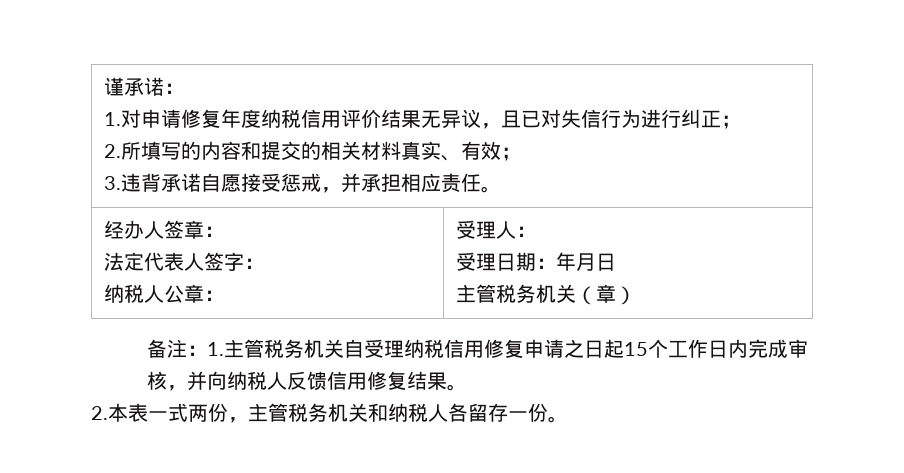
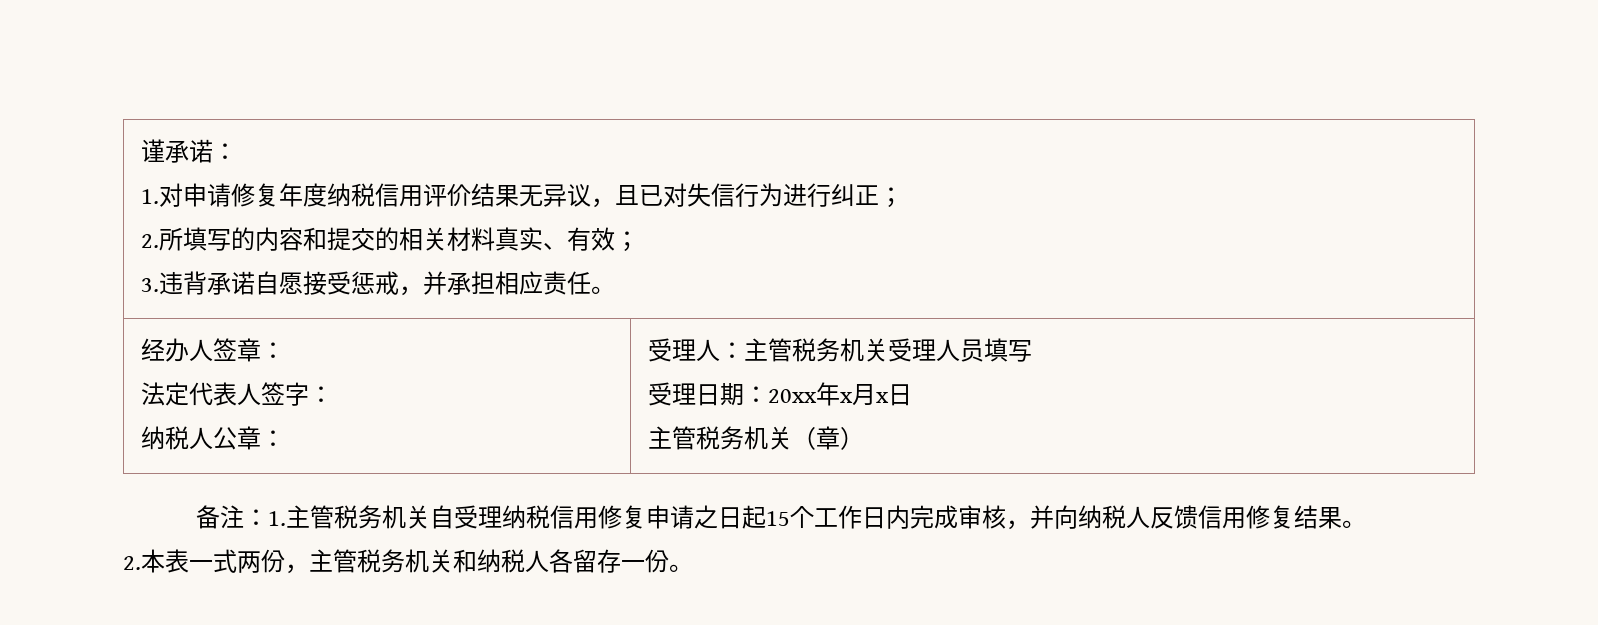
(536, 231) none -> [744,338,1033,362] 主管税务机关受理人员填写
[555,252,596,271] 年月 -> [768,382,890,406] 20xx年x月x

